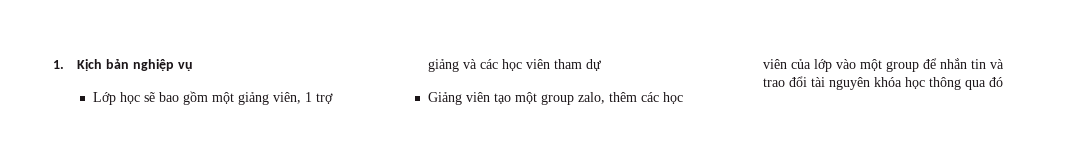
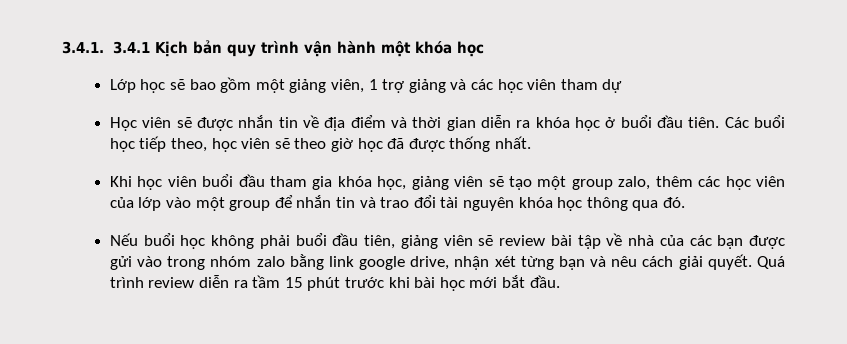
[53,59,193,71] 1. Kịch bản nghiệp vụ -> [62,40,484,57] 3.4.1. 3.4.1 Kịch bản quy trình vận hành một khóa học
[427,92,490,105] Giảng viên -> [109,115,785,131] [109,136,531,152] [109,174,504,190] Học viên sẽ được nhắn tin về địa điểm và thời gian diễn ra khóa học ở buổi đầu tiên. Các buổi học tiếp theo, học viên sẽ theo giờ học đã được thống nhất. // Khi học viên buổi đầu tham gia khóa học, giảng viên sẽ
[988,77,1003,87] đó -> [662,197,685,208] [109,233,786,249] [109,254,786,270] [109,275,560,291] đó. // Nếu buổi học không phải buổi đầu tiên, giảng viên sẽ review bài tập về nhà của các bạn được gửi vào trong nhóm zalo bằng link google drive, nhận xét từng bạn và nêu cách giải quyết. Quá trình review diễn ra tầm 15 phút trước khi bài học mới bắt đầu.

